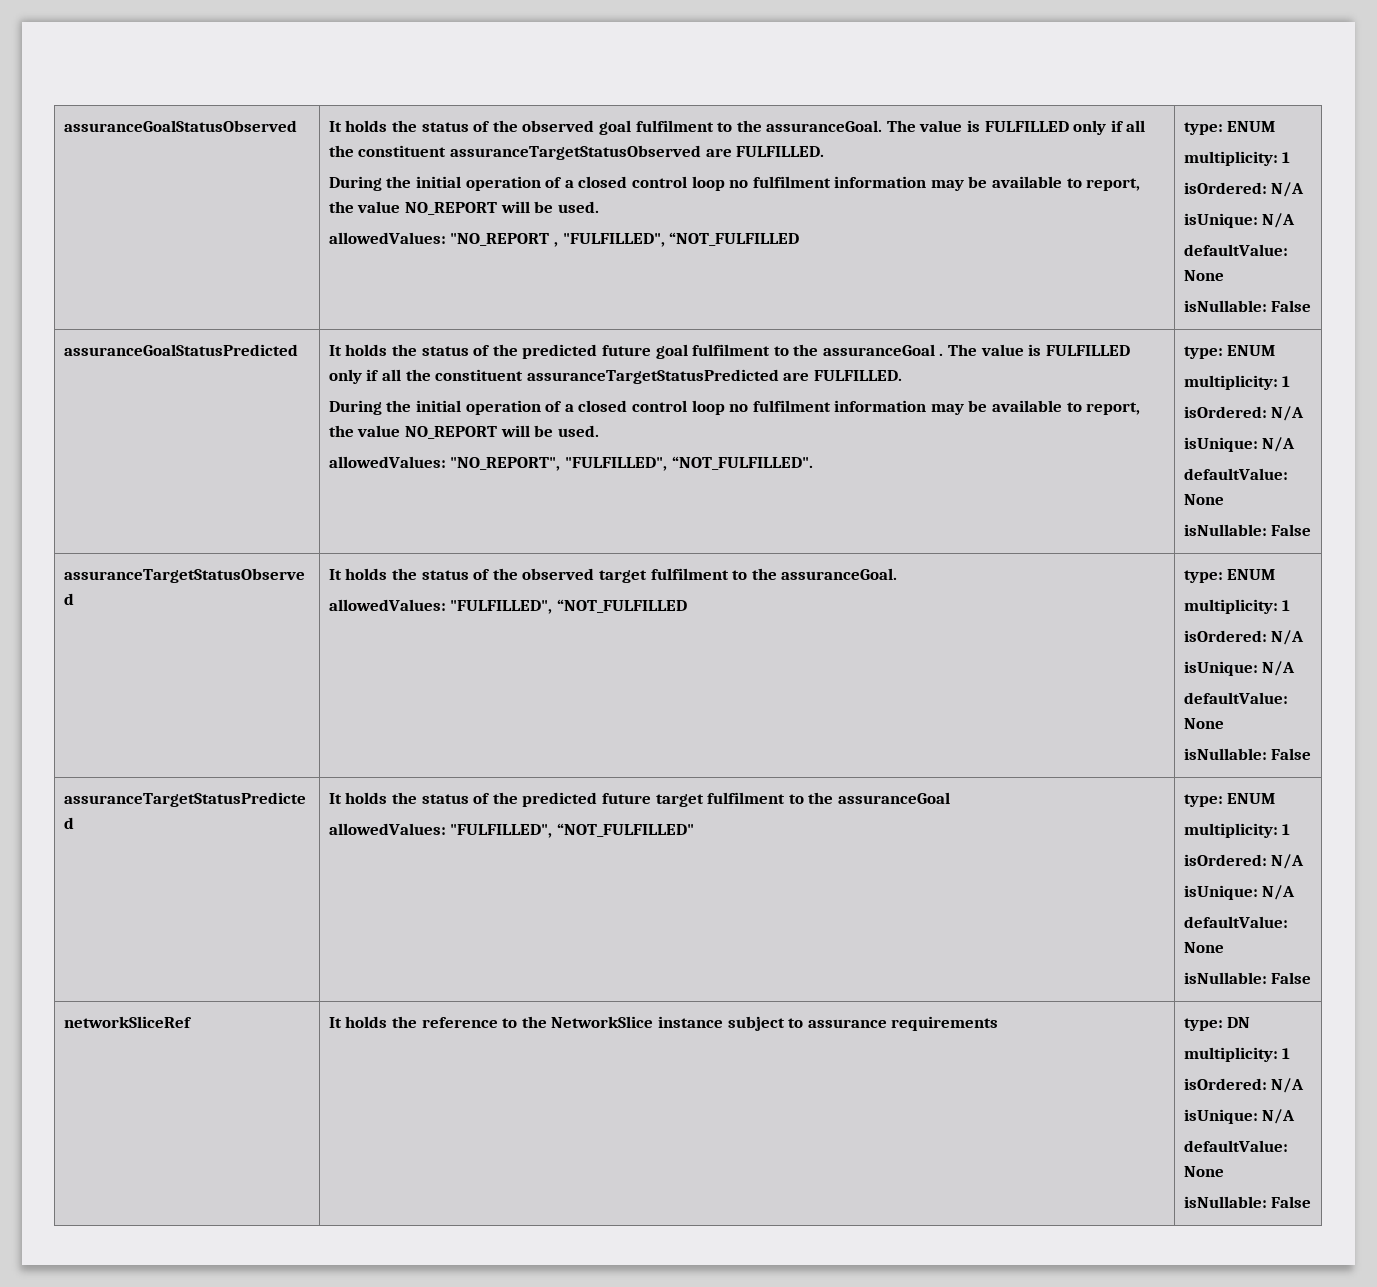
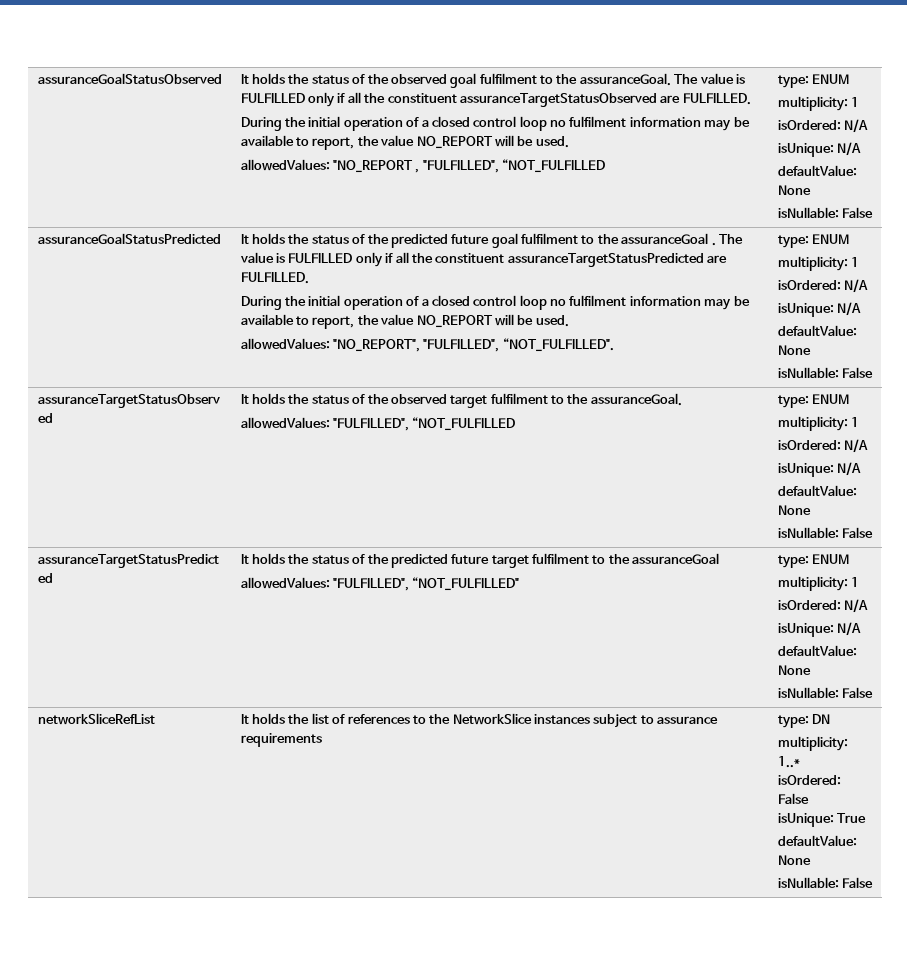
[63,1016,192,1028] [328,1016,498,1028] networkSliceRef | It holds the reference -> [37,713,155,725] [240,713,410,724] networkSliceRefList | It holds the list of references
[657,1016,723,1028] instance -> [534,714,591,724] instances
[1282,1048,1291,1059] [1183,1078,1305,1093] [1183,1109,1296,1124] 1 // isOrdered: N/A // isUnique: N/A -> [777,756,800,768] [777,775,841,785] [777,793,809,804] [777,813,867,827] 1..* // isOrdered: False // isUnique: True

